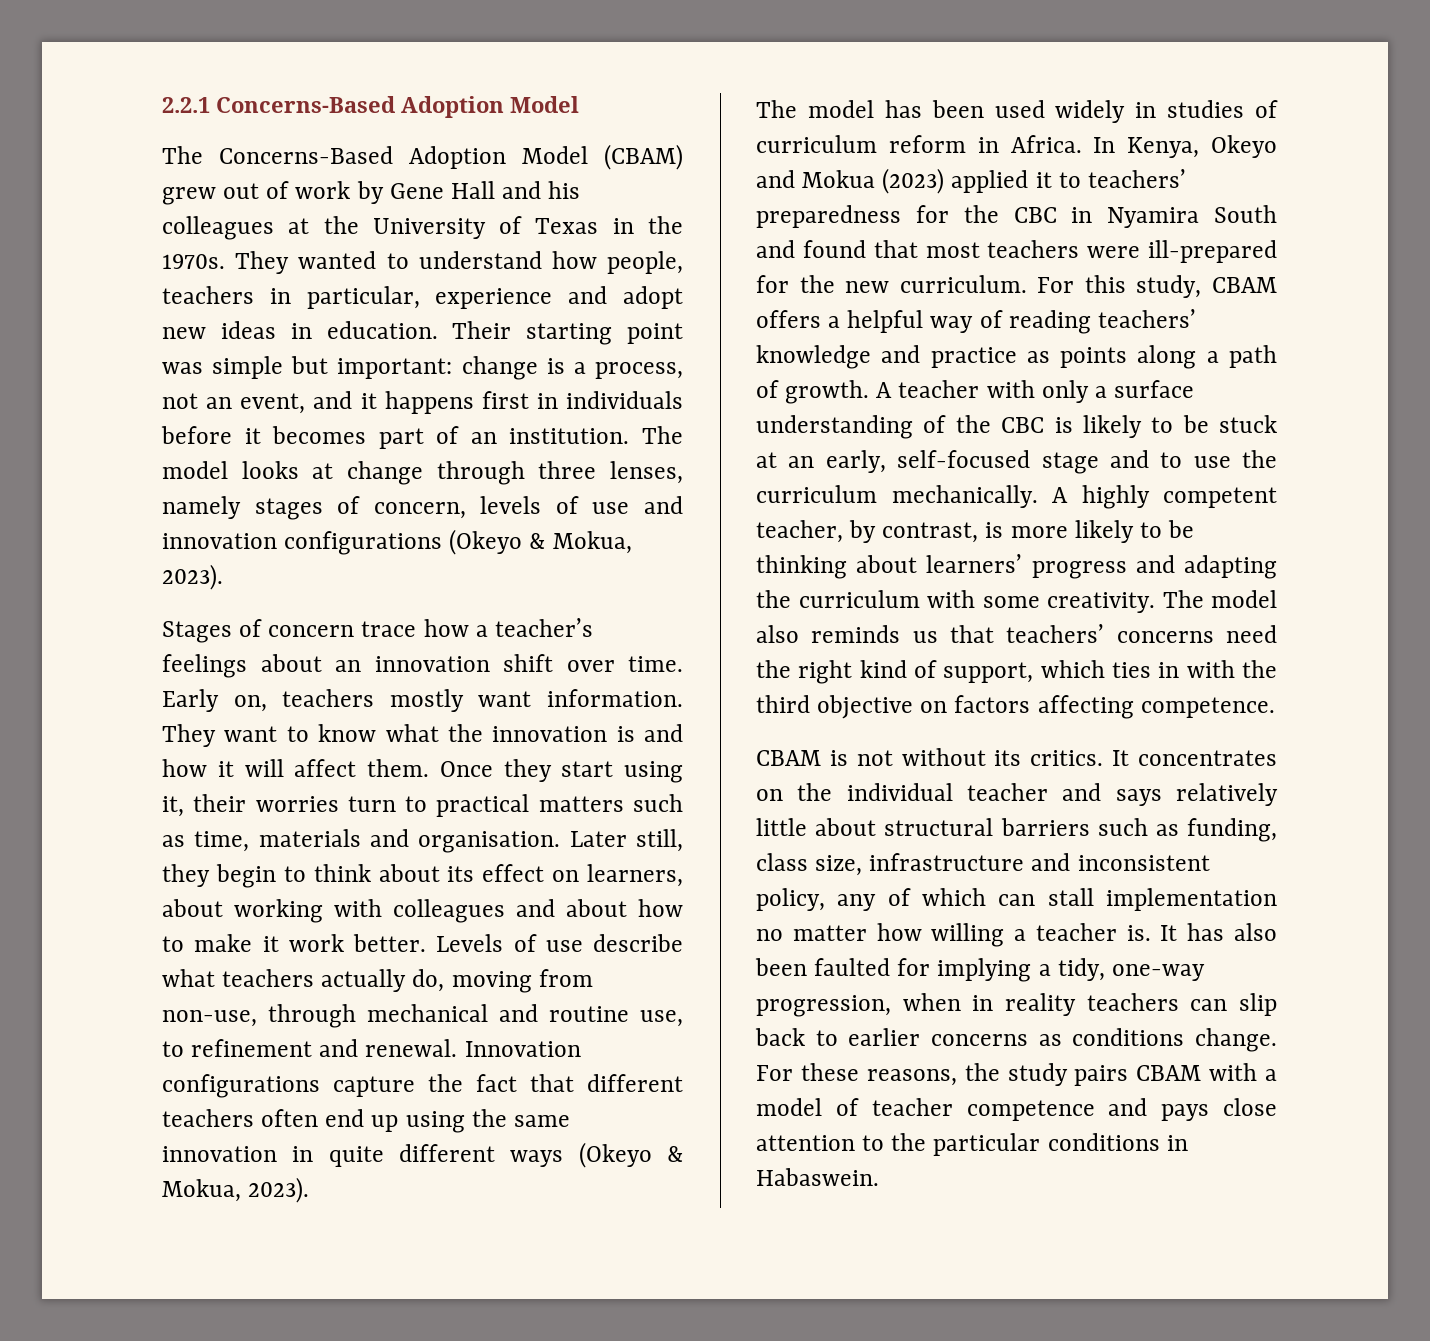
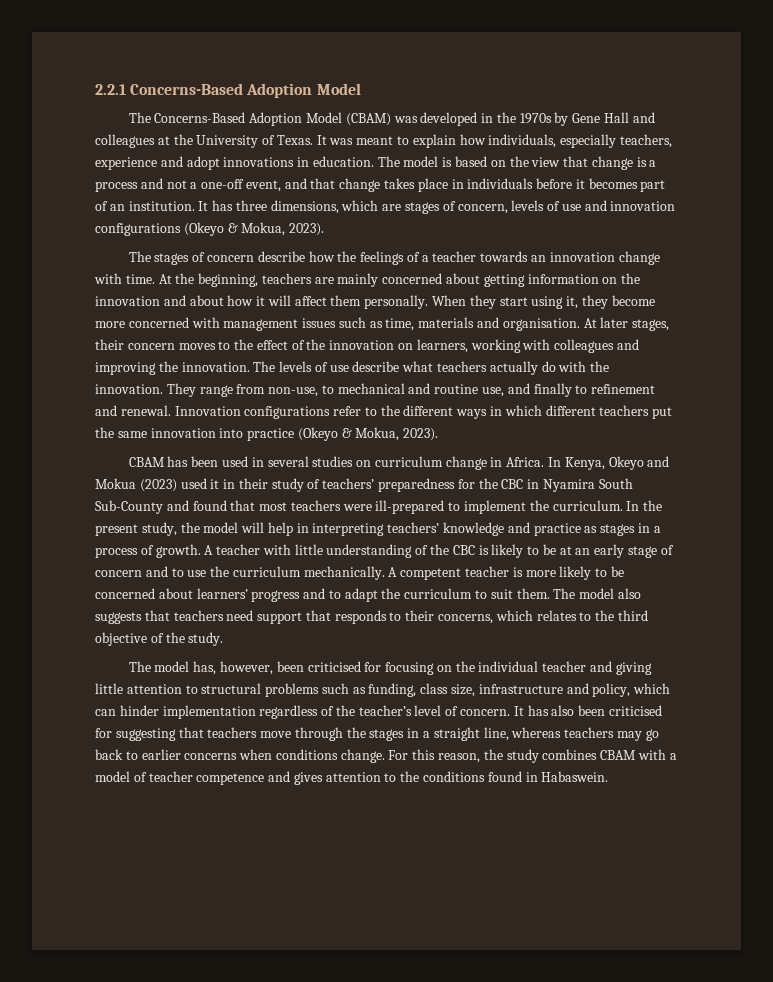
[162,181,351,205] grew out of work -> [393,112,552,126] was developed in the 1970s
[548,181,581,199] his -> (655, 117) none
[535,216,683,234] [162,251,683,274] [162,286,683,309] [162,321,683,345] [162,356,683,380] [162,391,529,414] Texas in the 1970s. They wanted to understand how people, teachers in particular, experience and adopt new ideas in education. Their starting point was simple but important: change is a process, not an event, and it happens first -> [276,134,672,148] [95,156,657,170] [95,178,448,192] Texas. It was meant to explain how individuals, especially teachers, experience and adopt innovations in education. The model is based on the view that change is a process and not a one-off event, and that change takes place
[641,426,683,444] [162,461,683,485] [162,496,241,519] The model looks at change through three lenses, namely -> [198,200,402,214] It has three dimensions, which are
[162,618,593,643] [162,654,683,678] [162,689,683,712] [162,724,683,747] Stages of concern trace how a teacher’s feelings about an innovation shift over time. Early on, teachers mostly want information. They want to know what the innovation is and -> [128,251,660,265] [94,273,641,287] [95,295,224,306] The stages of concern describe how the feelings of a teacher towards an innovation change with time. At the beginning, teachers are mainly concerned about getting information on the innovation and about
[367,759,493,777] them. Once -> [330,295,467,309] them personally. When
[193,794,624,817] their worries turn to practical matters -> [581,295,655,309] [95,317,337,331] they become more concerned with management issues
[569,829,683,852] [162,864,545,888] Later still, they begin to think about its effect -> [583,317,670,331] [95,339,395,350] At later stages, their concern moves to the effect of the innovation
[162,899,223,917] about -> (468, 346) none
[566,899,683,917] [162,934,504,952] about how to make it work better. Levels -> [95,361,313,375] improving the innovation. The levels
[412,969,532,993] do, moving -> [541,361,610,372] [95,383,233,397] do with the innovation. They range
[268,1004,356,1028] through -> [321,385,334,394] to
(683, 1018) none -> [507,383,572,397] and finally
[333,1074,683,1097] [162,1109,570,1133] [162,1142,683,1168] [162,1177,310,1203] [756,100,874,118] capture the fact that different teachers often end up using the same innovation in quite different ways (Okeyo & Mokua, 2023). // The model -> [333,405,673,419] [95,427,439,441] [128,457,165,467] refer to the different ways in which different teachers put the same innovation into practice (Okeyo & Mokua, 2023). // CBAM
[1055,100,1278,123] [756,135,966,153] widely in studies of curriculum reform -> [251,456,487,470] in several studies on curriculum change
[951,170,1081,193] applied it to -> [180,478,321,492] used it in their study of
(1277, 214) none -> [95,500,163,514] Sub-County
[756,275,1277,298] [756,310,1091,334] for the new curriculum. For this study, CBAM offers a helpful way of reading -> [448,500,663,514] [95,522,385,536] to implement the curriculum. In the present study, the model will help in interpreting
[1060,345,1277,369] points along a path -> [600,523,661,536] [95,547,138,558] stages in a process
[1041,380,1195,403] only a surface -> [294,544,323,555] little
[1219,415,1277,433] stuck -> (556, 549) none
[825,450,1099,474] early, self-focused stage -> [594,544,674,558] [95,570,142,577] early stage of concern
[1081,485,1277,509] [756,520,979,543] highly competent teacher, by contrast, -> [400,566,510,580] competent teacher
[756,555,847,579] thinking -> [95,588,155,599] concerned
[1184,555,1277,579] [756,590,1277,613] [756,624,1277,643] [756,660,1277,684] [756,695,1275,719] [756,748,1277,766] adapting the curriculum with some creativity. The model also reminds us that teachers’ concerns need the right kind of support, which ties in with the third objective on factors affecting competence. // CBAM is not without its critics. It concentrates -> [328,588,641,602] [95,610,648,624] [95,632,224,646] [128,661,435,675] to adapt the curriculum to suit them. The model also suggests that teachers need support that responds to their concerns, which relates to the third objective of the study. // The model has, however, been criticised for focusing
[1115,783,1278,806] [756,818,1090,836] says relatively little about structural barriers -> [615,662,652,675] [95,683,320,697] giving little attention to structural problems
[1077,855,1210,871] [756,888,1277,911] [756,923,1277,947] [755,958,1205,982] [756,993,1277,1017] inconsistent policy, any of which can stall implementation no matter how willing a teacher is. It has also been faulted for implying a tidy, one-way progression, when in reality teachers can slip -> [592,683,671,697] [95,705,662,719] [95,727,659,741] policy, which can hinder implementation regardless of the teacher’s level of concern. It has also been criticised for suggesting that teachers move through the stages in a straight line, whereas teachers may go
[1038,1034,1062,1046] as -> [239,749,273,760] when
[800,1063,957,1086] these reasons, -> [412,749,481,763] this reason,
[1074,1065,1129,1086] pairs -> [542,749,598,760] combines
[1161,1098,1277,1121] pays close -> [293,772,323,785] gives
[933,1133,1160,1156] particular conditions -> [423,771,522,782] conditions found

